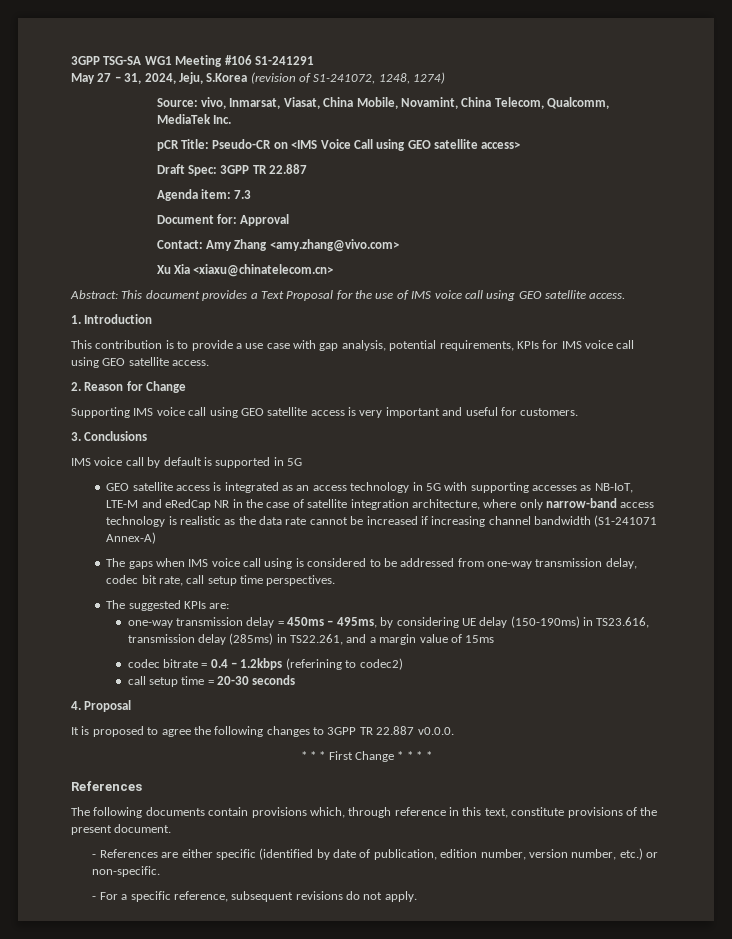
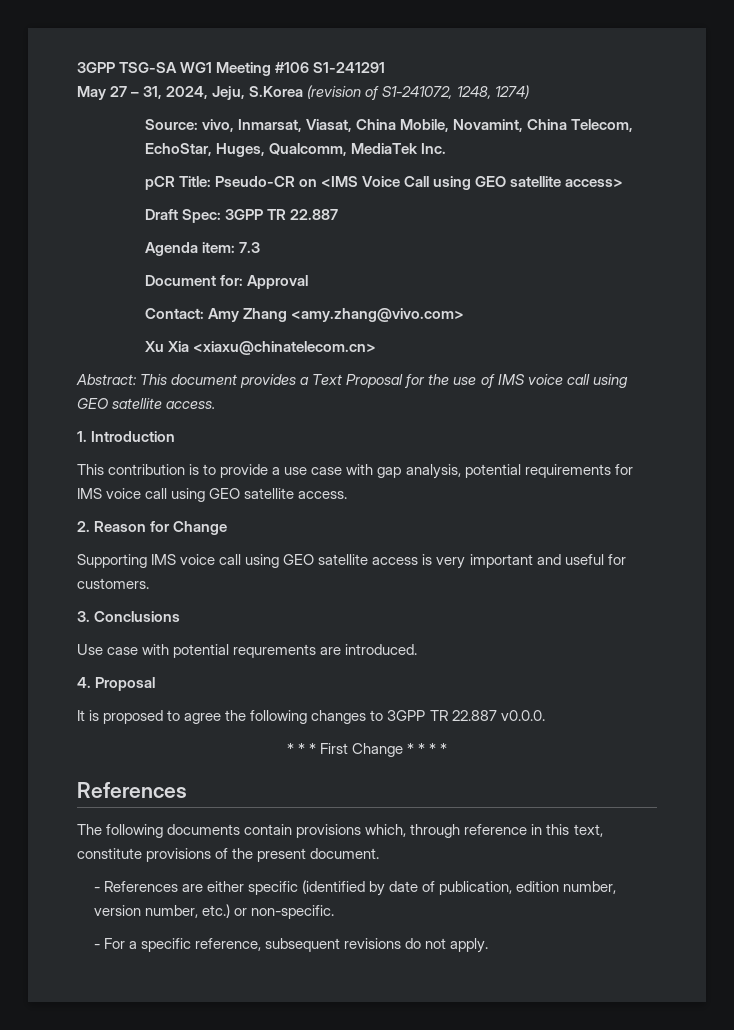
(544, 103) none -> [144,143,265,157] EchoStar, Huges,
[439,340,539,351] requirements, KPIs -> [524,464,611,478] requirements
[71,457,302,468] [106,482,633,493] [106,498,655,510] [106,515,658,527] [106,532,157,544] [106,558,637,569] [106,575,336,586] [106,600,230,611] [127,616,650,628] [127,633,495,645] [127,658,403,670] [127,675,296,687] IMS voice call by default is supported in 5G // GEO satellite access is integrated as an access technology in 5G with supporting accesses as NB-IoT, LTE-M and eRedCap NR in the case of satellite integration architecture, where only narrow-band access technology is realistic as the data rate cannot be increased if increasing channel bandwidth (S1-241071 Annex-A) // The gaps when IMS voice call using is considered to be addressed from one-way transmission delay, codec bit rate, call setup time perspectives. // The suggested KPIs are: // one-way transmission delay = 450ms – 495ms, by considering UE delay (150-190ms) in TS23.616, transmission delay (285ms) in TS22.261, and a margin value of 15ms // codec bitrate = 0.4 – 1.2kbps (referining to codec2) // call setup time = 20-30 seconds -> [77,644,418,658] Use case with potential requrements are introduced.

